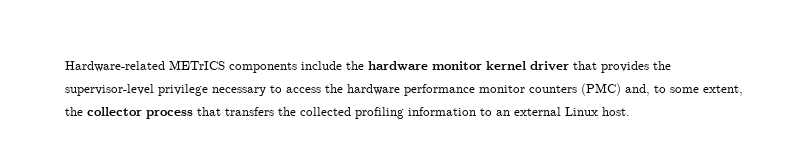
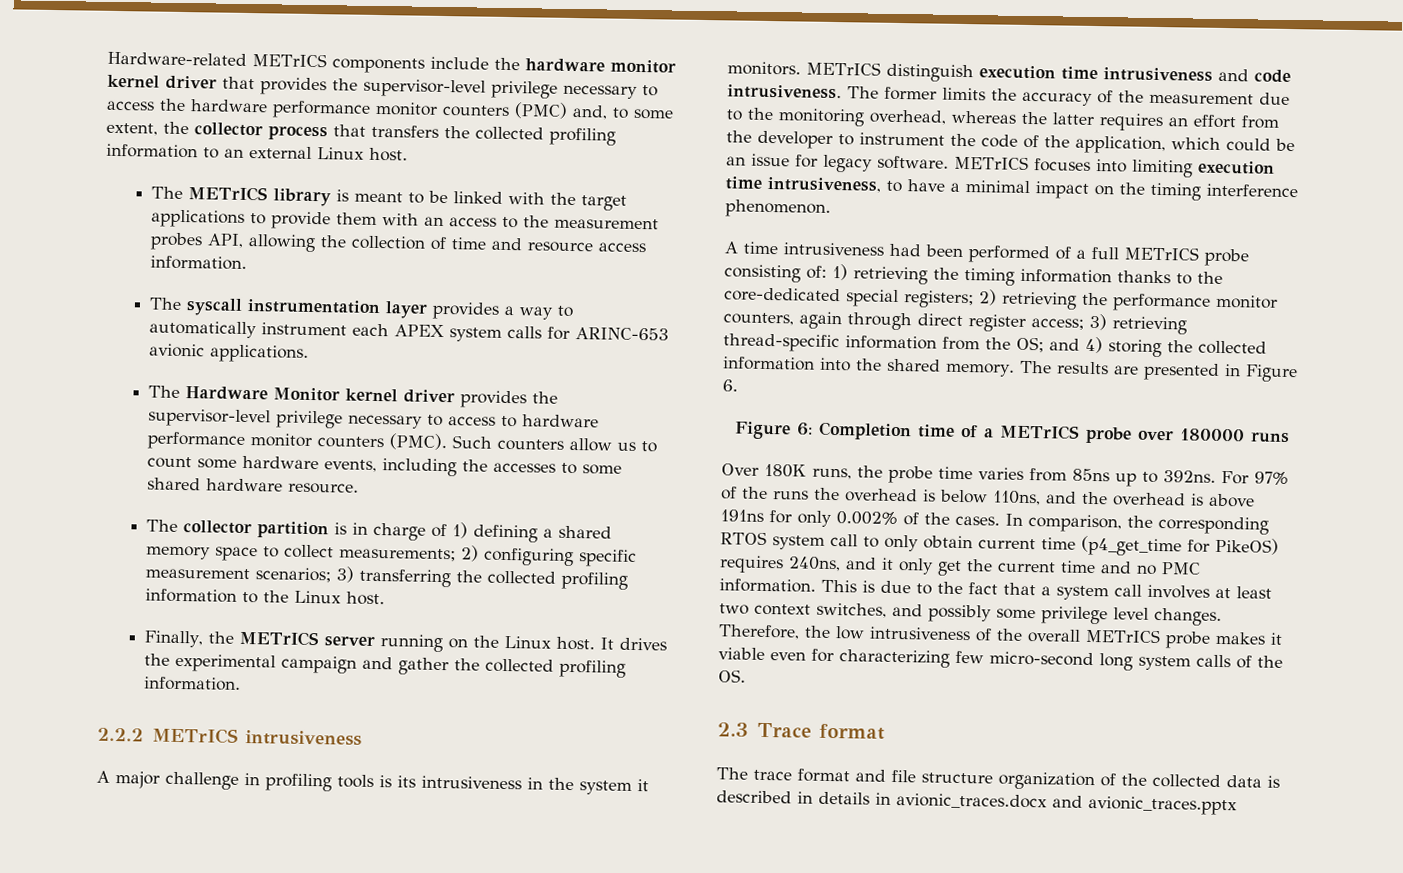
(630, 111) none -> [151,186,628,211] [151,209,660,230] [150,232,647,253] [150,255,248,271] [149,297,574,320] [149,320,670,342] [149,343,310,363] [148,385,559,409] [148,408,600,429] [147,431,658,453] [147,455,623,477] [147,477,360,494] [146,519,613,543] [146,544,638,568] [145,566,629,590] [145,588,386,606] [144,630,668,653] [144,653,627,678] [144,676,242,691] [97,727,362,746] [96,770,649,795] [727,61,1291,84] [727,84,1290,106] [726,107,1279,132] [726,130,1295,155] [726,153,1275,178] [725,176,1298,201] [725,199,831,218] [724,241,1249,267] [724,263,1223,286] [724,287,1278,312] [723,311,1187,335] [723,333,1267,358] [723,356,1298,383] [722,379,738,392] [733,421,1290,444] [721,463,1289,487] [721,486,1255,508] [720,509,1269,535] [720,531,1279,557] [719,555,1201,577] [719,578,1272,601] [719,602,1222,627] [718,624,1283,649] [718,647,1283,671] [718,669,746,683] [717,722,885,740] [716,767,1280,791] [716,790,1237,816] // The METrICS library is meant to be linked with the target applications to provide them with an access to the measurement probes API, allowing the collection of time and resource access information. // The syscall instrumentation layer provides a way to automatically instrument each APEX system calls for ARINC-653 avionic applications. // The Hardware Monitor kernel driver provides the supervisor-level privilege necessary to access to hardware performance monitor counters (PMC). Such counters allow us to count some hardware events, including the accesses to some shared hardware resource. // The collector partition is in charge of 1) defining a shared memory space to collect measurements; 2) configuring specific measurement scenarios; 3) transferring the collected profiling information to the Linux host. // Finally, the METrICS server running on the Linux host. It drives the experimental campaign and gather the collected profiling information. // 2.2.2 METrICS intrusiveness // A major challenge in profiling tools is its intrusiveness in the system it monitors. METrICS distinguish execution time intrusiveness and code intrusiveness. The former limits the accuracy of the measurement due to the monitoring overhead, whereas the latter requires an effort from the developer to instrument the code of the application, which could be an issue for legacy software. METrICS focuses into limiting execution time intrusiveness, to have a minimal impact on the timing interference phenomenon. // A time intrusiveness had been performed of a full METrICS probe consisting of: 1) retrieving the timing information thanks to the core-dedicated special registers; 2) retrieving the performance monitor counters, again through direct register access; 3) retrieving thread-specific information from the OS; and 4) storing the collected information into the shared memory. The results are presented in Figure 6. // Figure 6: Completion time of a METrICS probe over 180000 runs // Over 180K runs, the probe time varies from 85ns up to 392ns. For 97% of the runs the overhead is below 110ns, and the overhead is above 191ns for only 0.002% of the cases. In comparison, the corresponding RTOS system call to only obtain current time (p4_get_time for PikeOS) requires 240ns, and it only get the current time and no PMC information. This is due to the fact that a system call involves at least two context switches, and possibly some privilege level changes. Therefore, the low intrusiveness of the overall METrICS probe makes it viable even for characterizing few micro-second long system calls of the OS. // 2.3 Trace format // The trace format and file structure organization of the collected data is described in details in avionic_traces.docx and avionic_traces.pptx

